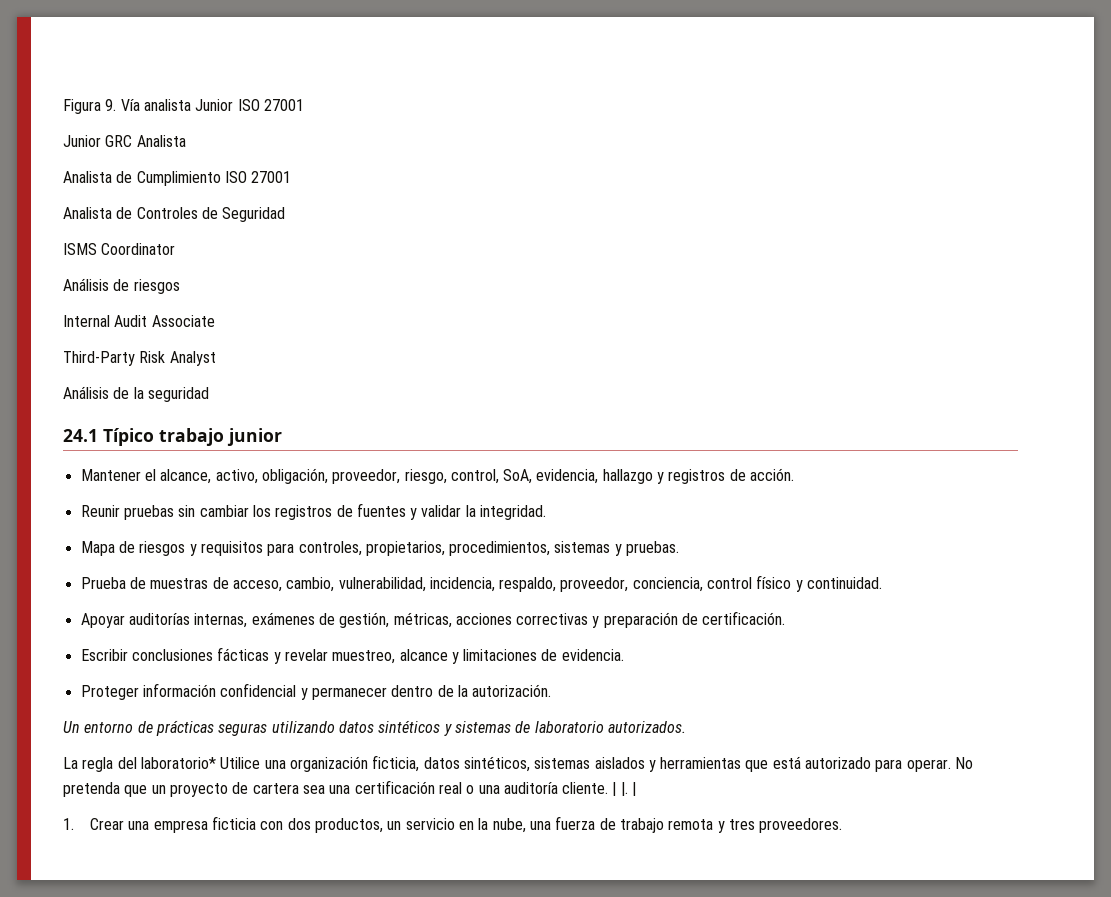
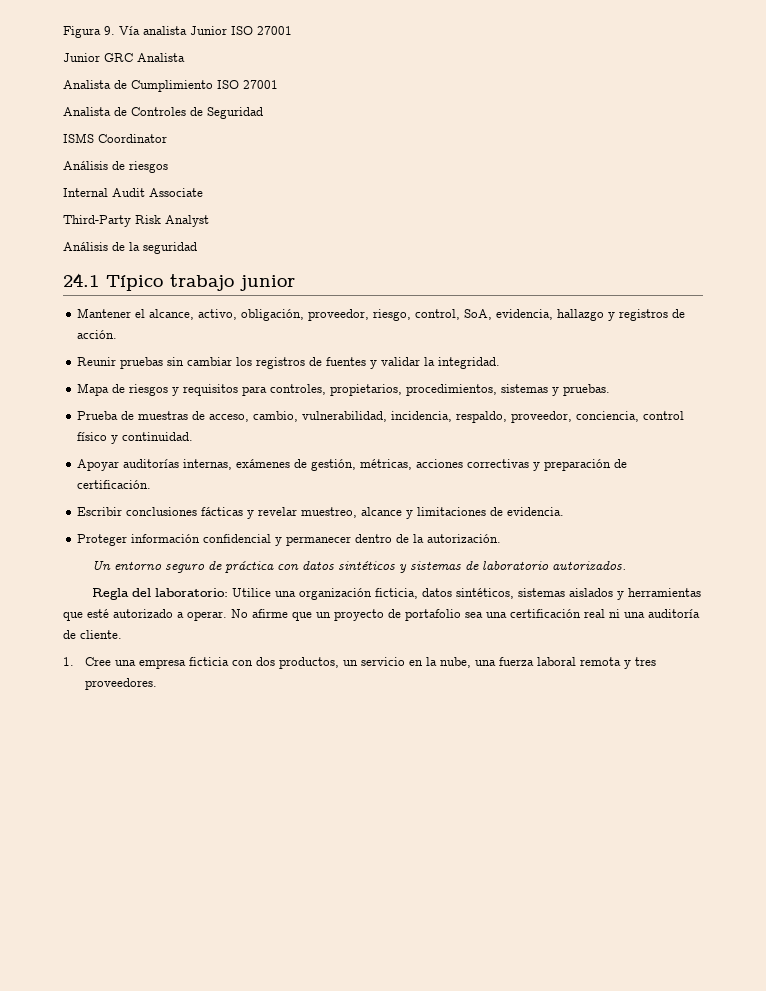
[137,720,335,736] de prácticas seguras utilizando -> [165,561,300,573] seguro de práctica con
[63,757,216,772] La regla del laboratorio* -> [92,588,229,600] Regla del laboratorio:
[772,756,903,772] está autorizado para -> [87,609,184,618] esté autorizado a
[63,782,120,797] pretenda -> [252,609,288,618] afirme
[252,783,299,794] cartera -> [405,609,461,621] portafolio
[466,785,475,794] o -> [609,609,620,618] ni
(558, 788) none -> [63,630,76,639] de
[612,782,637,796] [63,818,125,830] | |. | // 1. Crear -> [63,657,111,666] // 1. Cree
[599,818,664,833] de trabajo -> [536,657,576,666] laboral

